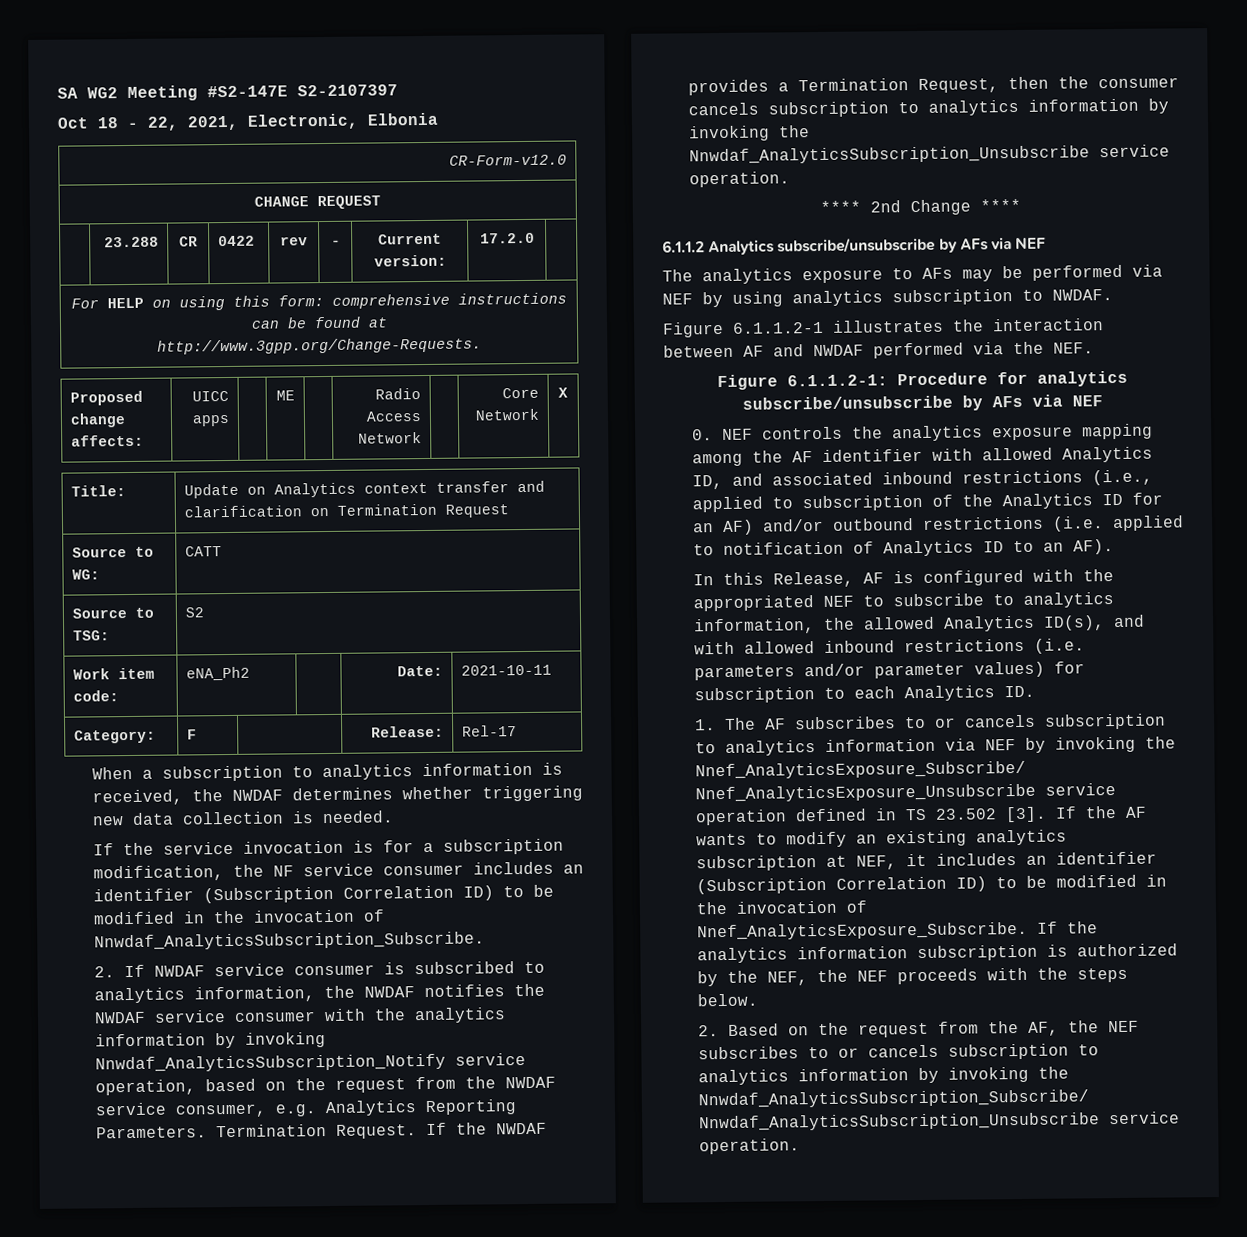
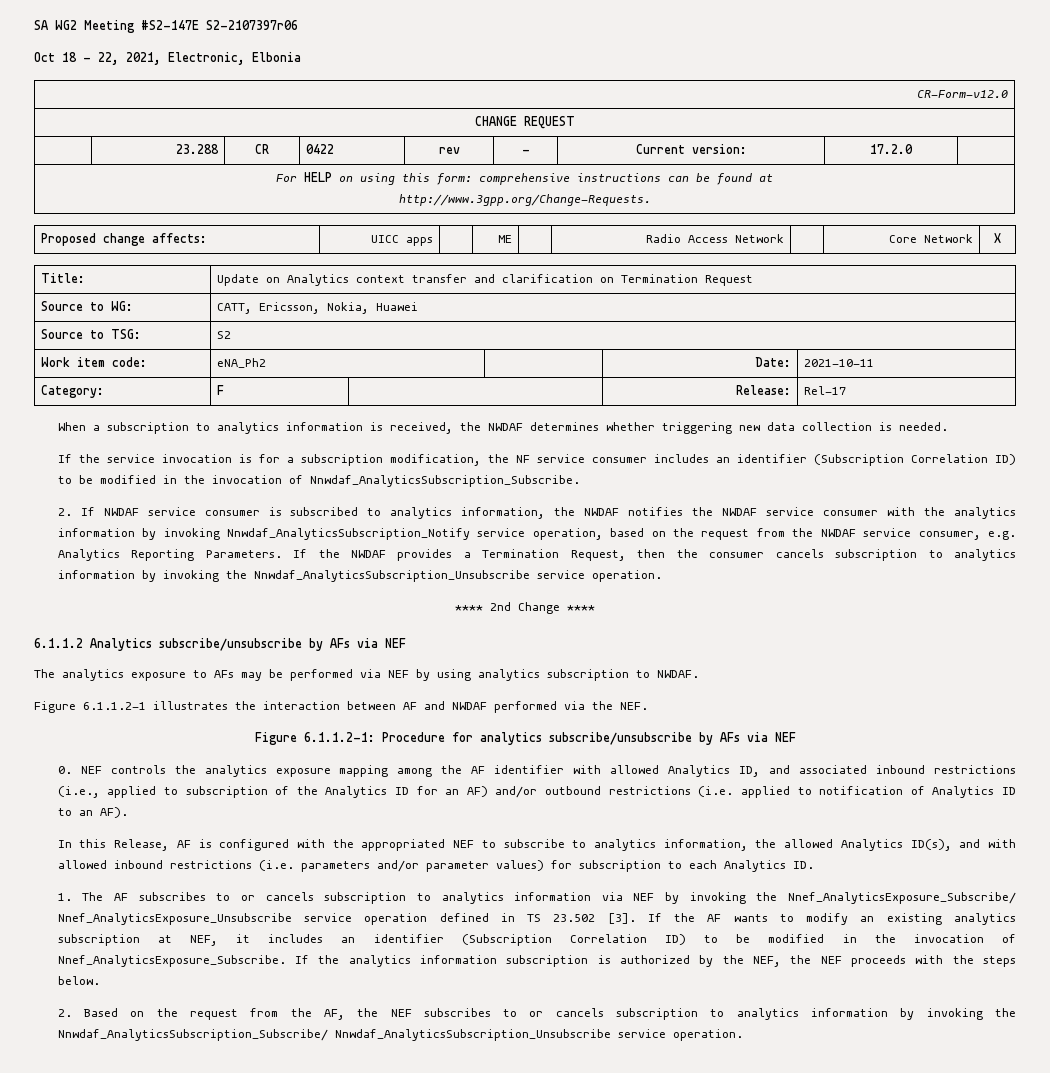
[297,84,398,97] S2-2107397 -> [206,20,298,30] S2-2107397r06
[184,546,222,557] CATT -> [216,302,418,314] CATT, Ericsson, Nokia, Huawei
[215,1124,417,1139] Termination Request. -> (282, 554) none

